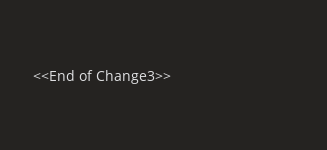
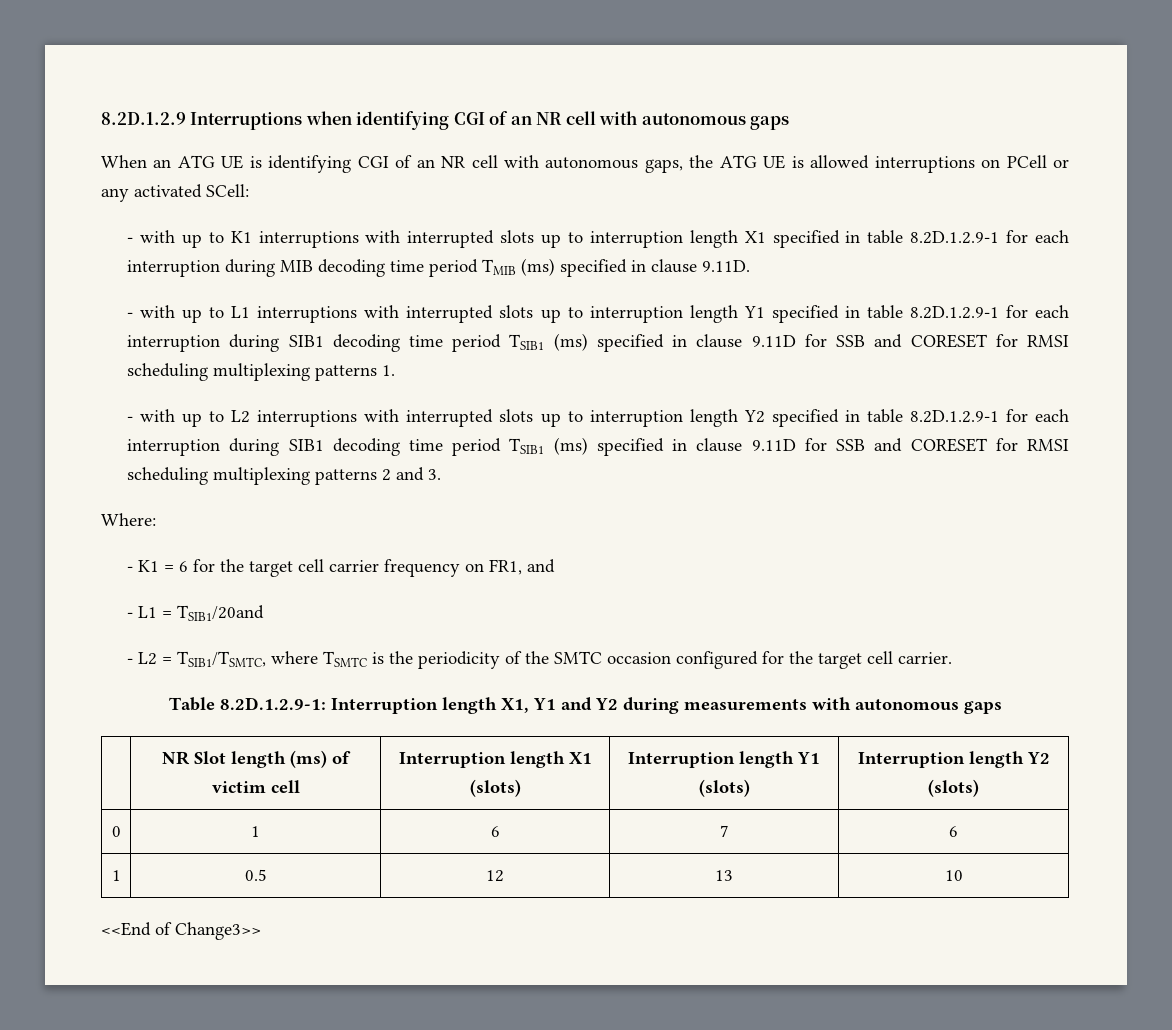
(33, 75) none -> [101,111,790,130] [101,155,1070,173] [101,184,249,202] [127,230,1069,248] [127,258,751,277] [127,305,1070,323] [127,333,1069,352] [127,363,396,381] [127,409,1070,427] [127,437,1069,456] [127,467,442,485] [101,513,156,526] [127,559,556,577] [127,605,265,621] [127,651,953,669] [168,697,1002,714] [162,750,351,768] [211,780,300,793] [398,751,592,768] [469,779,521,797] [628,751,820,768] [698,779,750,797] [857,751,1050,768] [928,779,979,797] [111,826,121,837] [251,826,260,837] [490,826,500,837] [719,825,729,837] [949,826,958,837] [111,870,121,881] [244,869,267,881] [486,870,504,882] [715,870,733,881] [944,870,963,881] 8.2D.1.2.9 Interruptions when identifying CGI of an NR cell with autonomous gaps // When an ATG UE is identifying CGI of an NR cell with autonomous gaps, the ATG UE is allowed interruptions on PCell or any activated SCell: // - with up to K1 interruptions with interrupted slots up to interruption length X1 specified in table 8.2D.1.2.9-1 for each interruption during MIB decoding time period TMIB (ms) specified in clause 9.11D. // - with up to L1 interruptions with interrupted slots up to interruption length Y1 specified in table 8.2D.1.2.9-1 for each interruption during SIB1 decoding time period TSIB1 (ms) specified in clause 9.11D for SSB and CORESET for RMSI scheduling multiplexing patterns 1. // - with up to L2 interruptions with interrupted slots up to interruption length Y2 specified in table 8.2D.1.2.9-1 for each interruption during SIB1 decoding time period TSIB1 (ms) specified in clause 9.11D for SSB and CORESET for RMSI scheduling multiplexing patterns 2 and 3. // Where: // - K1 = 6 for the target cell carrier frequency on FR1, and // - L1 = TSIB1/20and // - L2 = TSIB1/TSMTC, where TSMTC is the periodicity of the SMTC occasion configured for the target cell carrier. // Table 8.2D.1.2.9-1: Interruption length X1, Y1 and Y2 during measurements with autonomous gaps // | NR Slot length (ms) of victim cell | Interruption length X1 (slots) | Interruption length Y1 (slots) | Interruption length Y2 (slots) // 0 | 1 | 6 | 7 | 6 // 1 | 0.5 | 12 | 13 | 10 //

